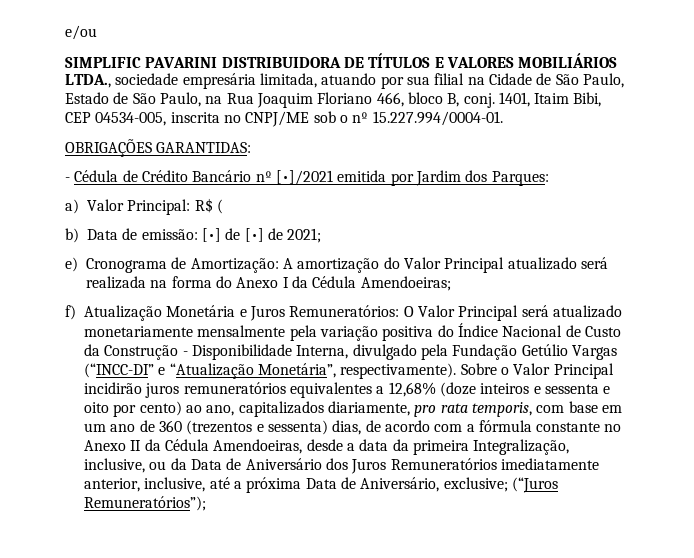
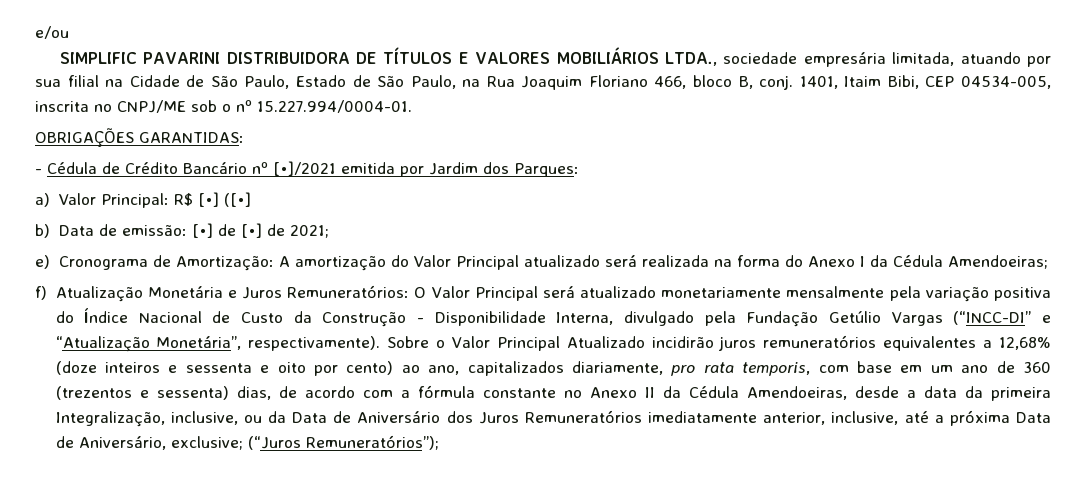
[216,199,223,214] ( -> [198,192,252,207] [•] ([•]
(614, 371) none -> [566,336,645,348] Atualizado

